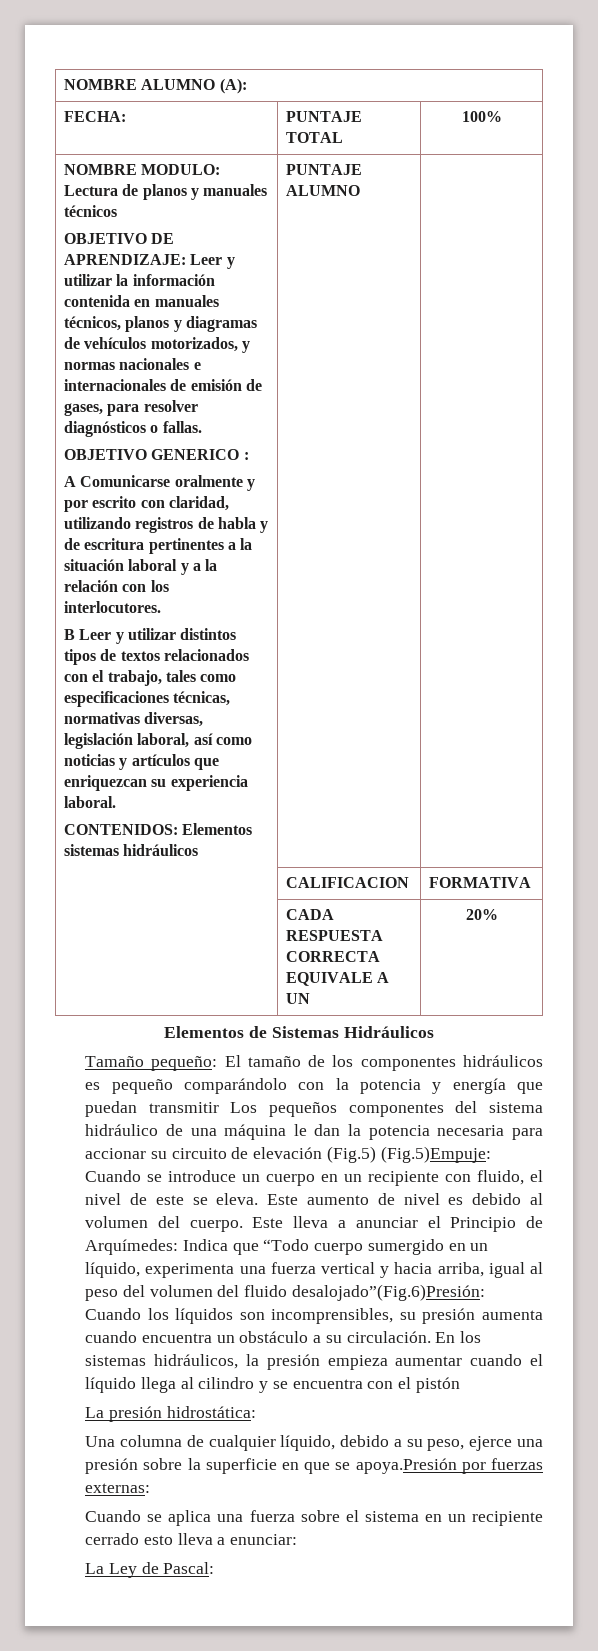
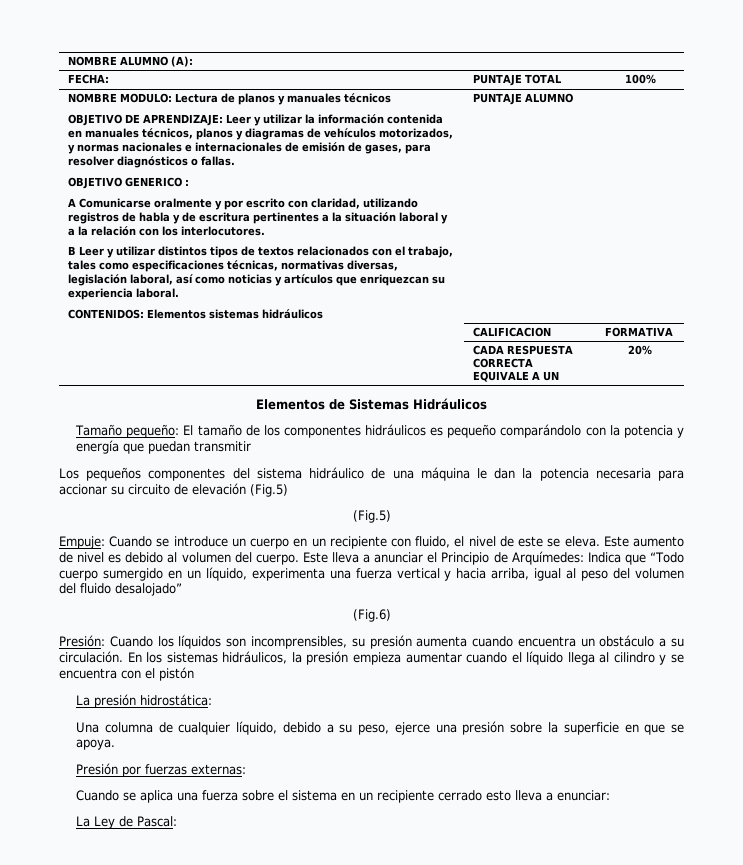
(219, 1107) none -> (252, 446) //
[380,1146,491,1163] (Fig.5)Empuje: -> [352,510,391,523] [59,536,105,549] // (Fig.5) // Empuje:
[291,1284,485,1301] desalojado”(Fig.6)Presión: -> [115,583,182,596] [352,609,391,622] [59,635,105,647] desalojado” // (Fig.6) // Presión:
[355,1458,457,1474] apoya.Presión -> [76,739,116,750] [76,763,119,775] apoya. // Presión

